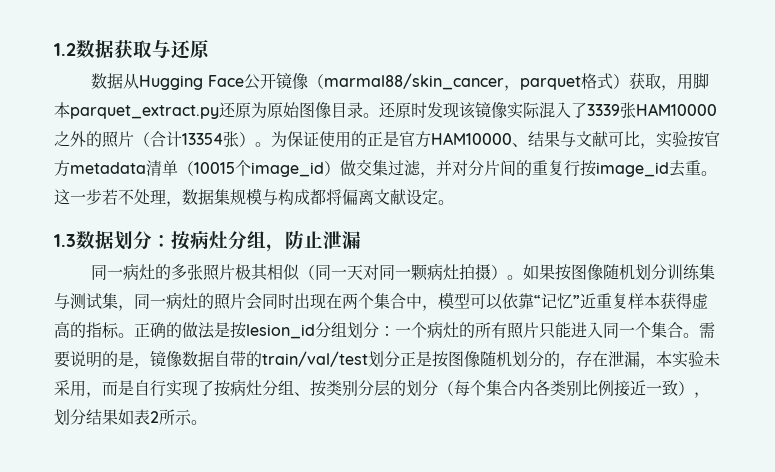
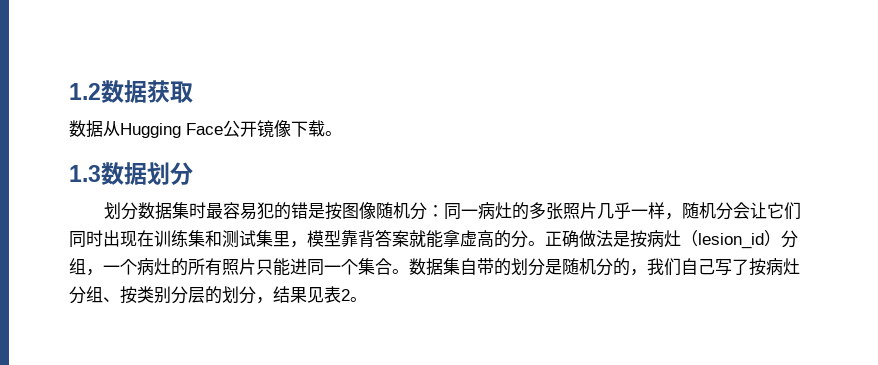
[152,40,210,59] 与还原 -> (193, 92) none
[307,72,709,91] [54,101,717,119] [54,131,720,149] [54,159,717,178] [54,188,454,207] [54,230,361,252] （marmal88/skin_cancer，parquet格式）获取，用脚本parquet_extract.py还原为原始图像目录。还原时发现该镜像实际混入了3339张HAM10000之外的照片（合计13354张）。为保证使用的正是官方HAM10000、结果与文献可比，实验按官方metadata清单（10015个image_id）做交集过滤，并对分片间的重复行按image_id去重。这一步若不处理，数据集规模与构成都将偏离文献设定。 // 1.3数据划分：按病灶分组，防止泄漏 // -> [291,120,342,137] [69,162,193,185] [103,202,444,220] 下载。 // 1.3数据划分 // 划分数据集时最容易犯的错是按图像随机分：
[235,263,716,281] [54,292,708,311] [54,321,395,339] 极其相似（同一天对同一颗病灶拍摄）。如果按图像随机划分训练集与测试集，同一病灶的照片会同时出现在两个集合中，模型可以依靠“记忆”近重复样本获得虚高的指标。正确的做法是按lesion_id分组划分： -> [596,202,801,220] [69,229,798,249] [69,258,103,276] 几乎一样，随机分会让它们同时出现在训练集和测试集里，模型靠背答案就能拿虚高的分。正确做法是按病灶（lesion_id）分组，
[587,322,603,338] 入 -> (307, 266) none
[699,322,715,338] [54,350,720,369] [54,380,198,398] 需要说明的是，镜像数据自带的train/val/test划分正是按图像随机划分的，存在泄漏，本实验未采用，而是自行实现 -> [409,258,732,276] 数据集自带的划分是随机分的，我们自己写
[438,380,710,398] [54,409,192,426] （每个集合内各类别比例接近一致），划分结果如表2所示 -> [256,286,350,304] ，结果见表2

